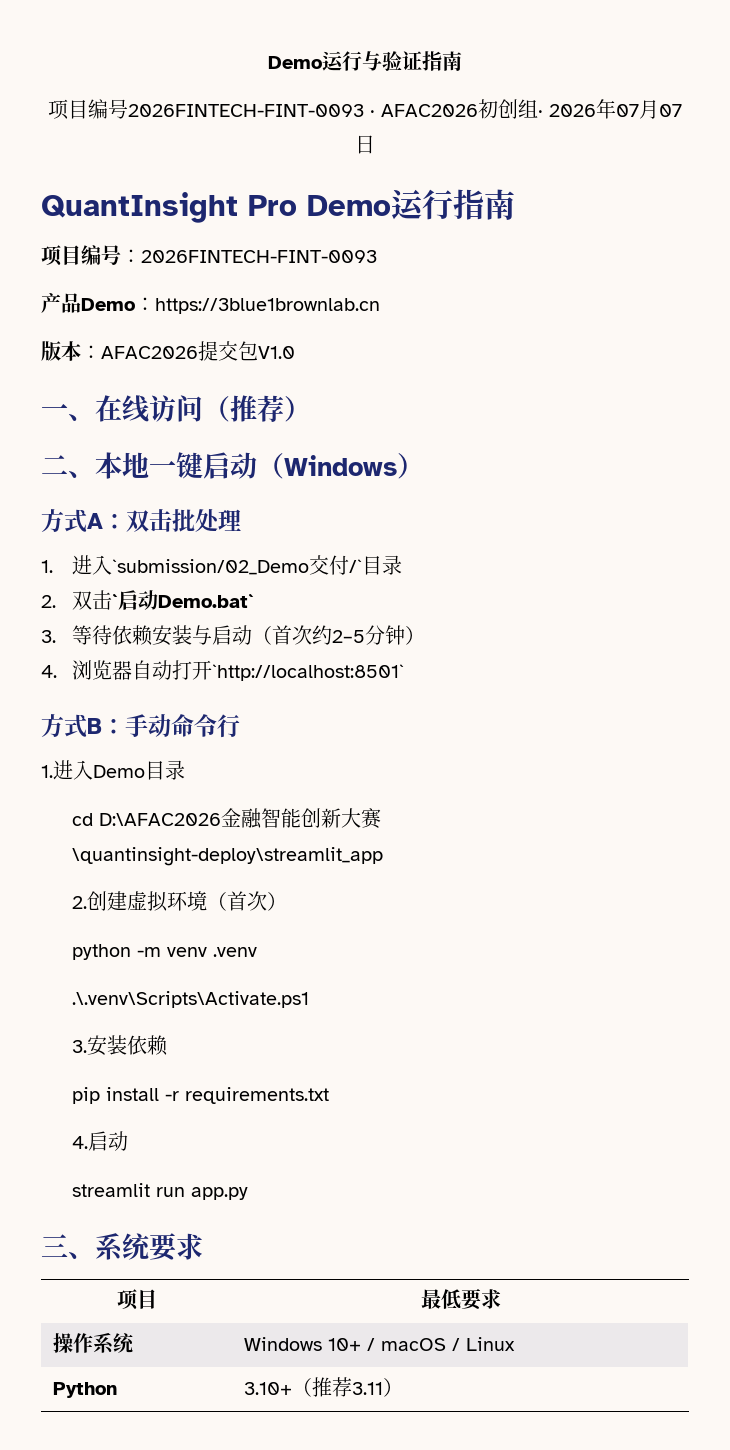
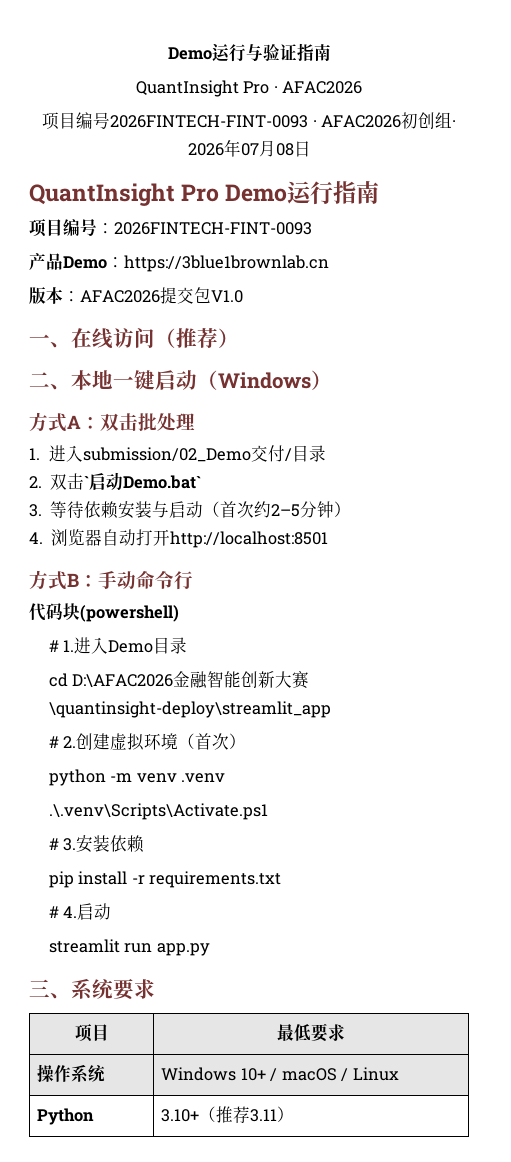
(462, 61) none -> [135,80,363,97] // QuantInsight Pro · AFAC2026
[659,104,682,117] 07 -> [275,143,294,156] 08
[112,555,363,575] `submission/02_Demo交付/` -> [82,445,292,462] submission/02_Demo交付/
[212,664,405,681] `http://localhost:8501` -> [170,531,329,548] http://localhost:8501
(240, 726) none -> [29,603,179,622] [48,640,59,652] 代码块(powershell) // #
(384, 856) none -> [48,736,59,748] #
(310, 999) none -> [48,838,59,850] #
(330, 1095) none -> [48,906,59,918] #

